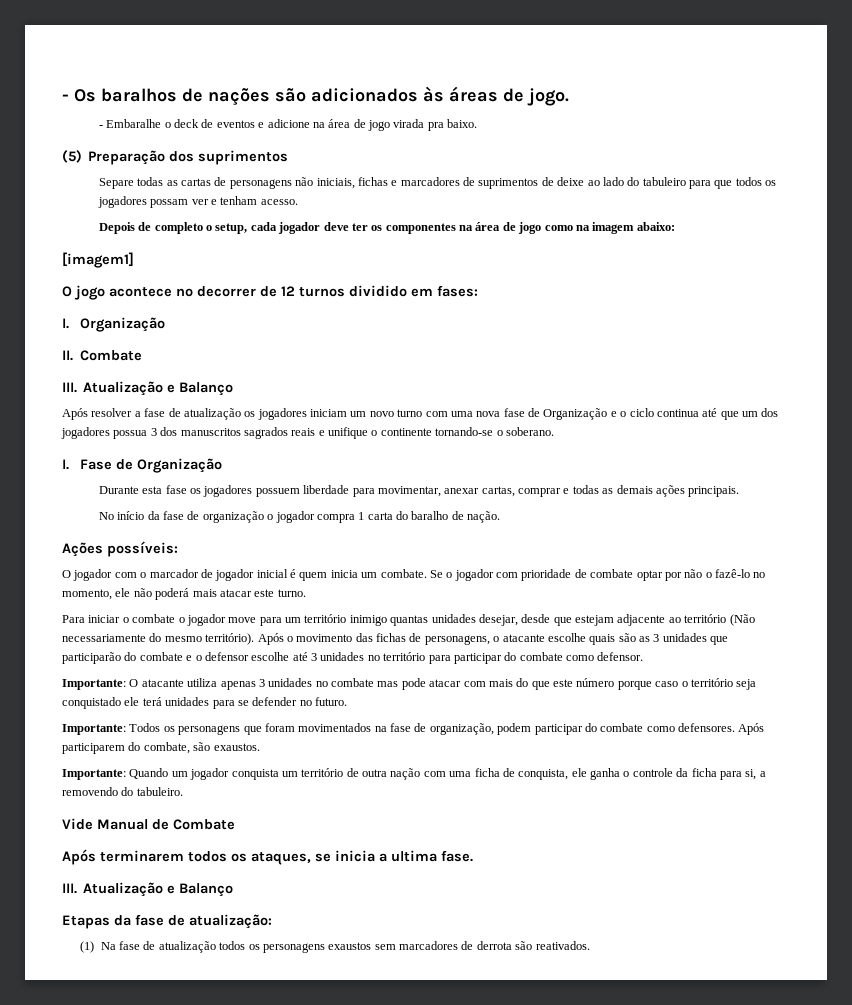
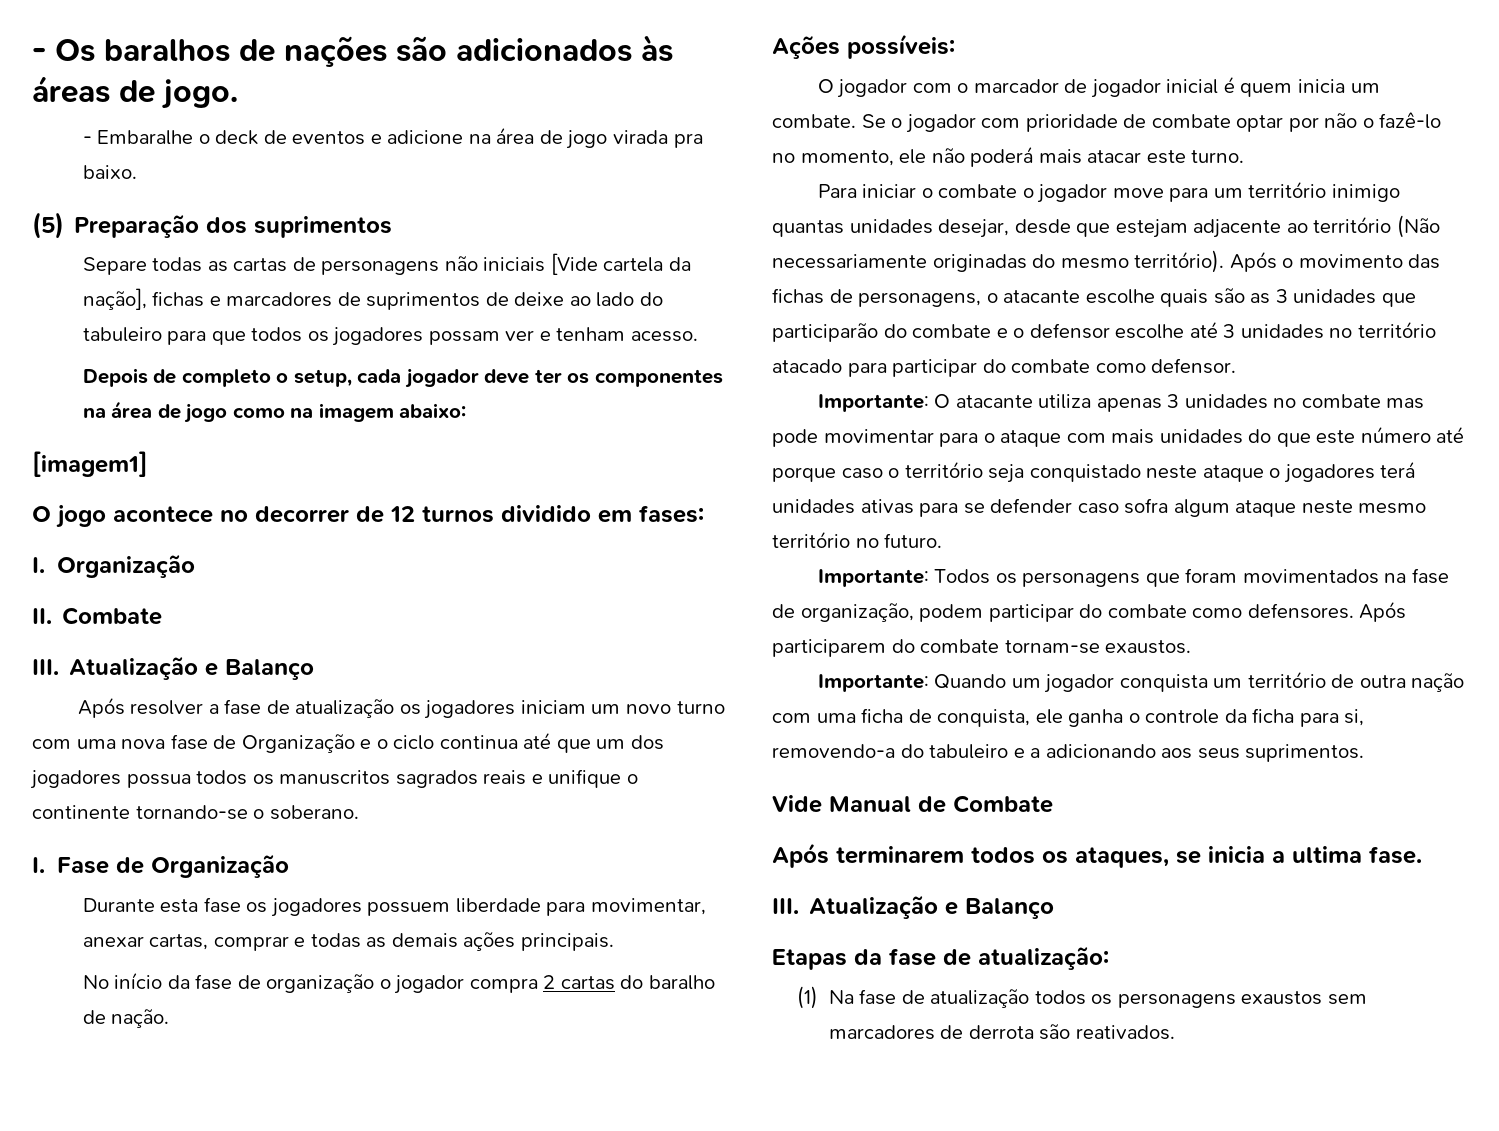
[316,178,355,189] iniciais, -> [483,253,691,275] [82,288,147,310] iniciais [Vide cartela da nação],
[150,427,178,436] 3 dos -> [196,770,274,785] todos os
[358,512,393,520] 1 carta -> [543,975,615,990] 2 cartas
(146, 638) none -> [932,254,1027,272] originadas
(426, 656) none -> [772,359,842,373] atacado
[429,679,462,687] atacar -> [823,429,1062,447] movimentar para o ataque
(513, 683) none -> [1159,429,1243,444] unidades
(615, 682) none -> [1436,426,1465,443] até
[124,697,140,706] ele -> [1146,464,1375,483] neste ataque o jogadores
(210, 701) none -> [860,499,914,514] ativas
(298, 701) none -> [1077,498,1427,517] [772,531,850,548] caso sofra algum ataque neste mesmo território
[143,742,211,754] combate, são -> [920,639,1100,654] combate tornam-se
[759,771,766,777] [62,787,183,796] a removendo do tabuleiro. -> [772,744,1365,762] removendo-a do tabuleiro e a adicionando aos seus suprimentos.

